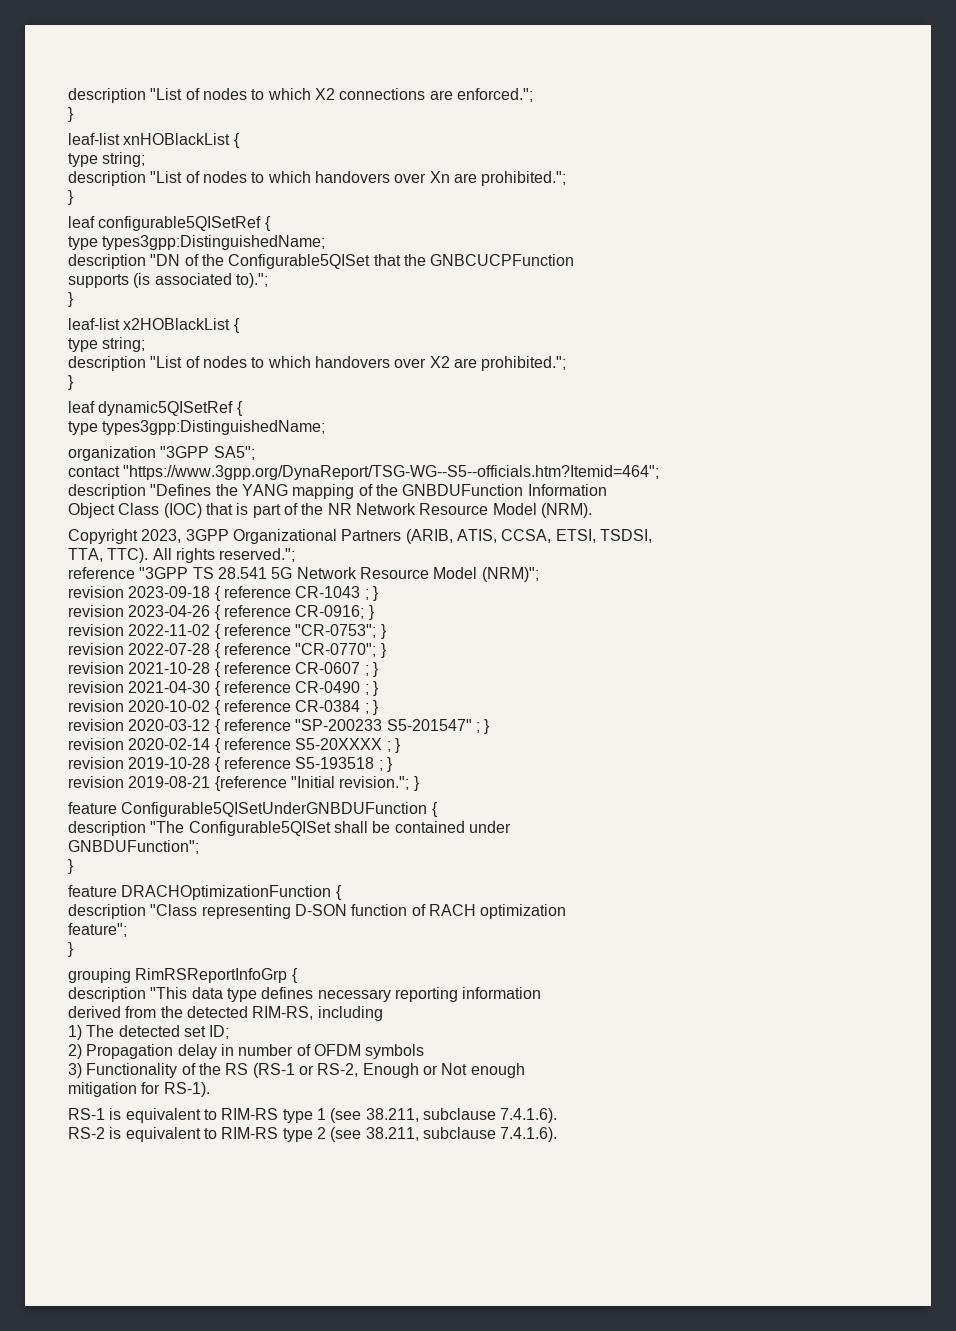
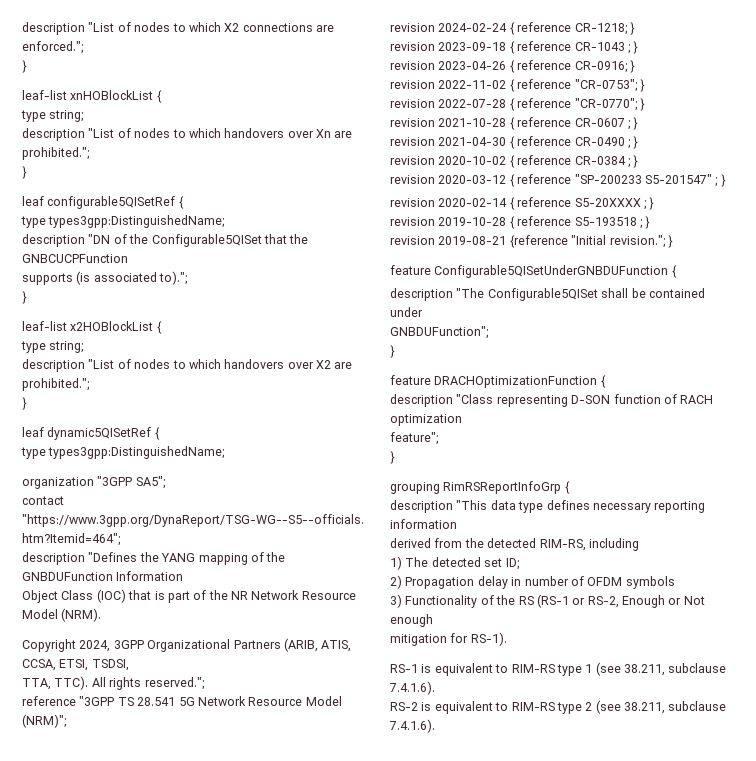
[123,133,231,145] xnHOBlackList -> [70,90,154,100] xnHOBlockList
[123,318,231,330] x2HOBlackList -> [70,321,154,331] x2HOBlockList
[141,529,182,543] 2023, -> [79,640,111,652] 2024,
(539, 574) none -> [390,22,635,35] // revision 2024-02-24 { reference CR-1218; }

